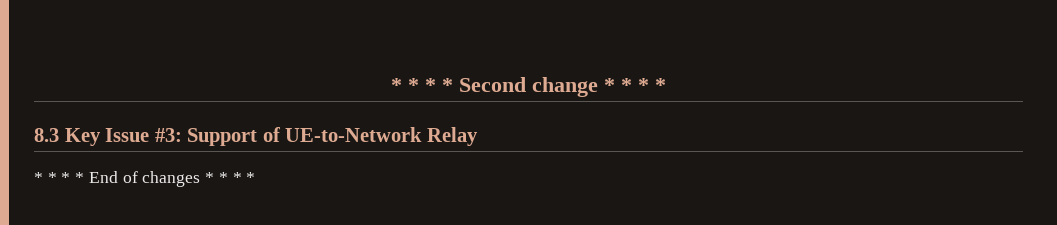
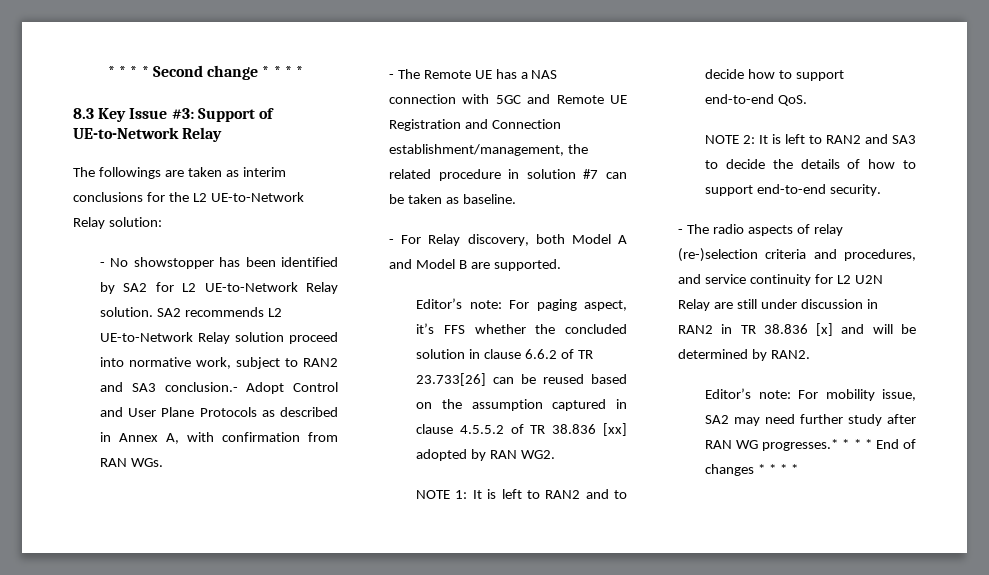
[34,172,43,183] * -> [73,167,286,179] [73,192,304,202] [73,217,162,229] [99,257,338,269] [99,282,338,294] [99,307,282,317] [99,332,338,344] [99,357,338,369] [99,382,338,394] [99,407,338,417] [99,432,338,444] [99,458,163,467] [388,69,558,79] [388,94,627,104] [388,119,561,131] [388,144,588,156] [388,169,627,181] [388,194,516,204] [388,234,627,246] [388,259,561,271] [415,298,627,311] [415,323,627,334] [415,349,593,359] [415,373,627,386] [415,399,627,411] [415,423,627,436] [415,449,555,461] [415,489,627,499] [704,69,844,81] [704,94,807,106] [704,134,916,144] [704,159,916,169] [704,184,881,196] [677,224,843,236] [677,248,916,262] [677,274,883,286] [677,299,878,311] [677,323,916,336] [677,349,810,361] [704,388,916,401] [704,414,916,426] [704,439,839,451] The followings are taken as interim conclusions for the L2 UE-to-Network Relay solution: // - No showstopper has been identified by SA2 for L2 UE-to-Network Relay solution. SA2 recommends L2 UE-to-Network Relay solution proceed into normative work, subject to RAN2 and SA3 conclusion.- Adopt Control and User Plane Protocols as described in Annex A, with confirmation from RAN WGs. // - The Remote UE has a NAS connection with 5GC and Remote UE Registration and Connection establishment/management, the related procedure in solution #7 can be taken as baseline. // - For Relay discovery, both Model A and Model B are supported. // Editor’s note: For paging aspect, it’s FFS whether the concluded solution in clause 6.6.2 of TR 23.733[26] can be reused based on the assumption captured in clause 4.5.5.2 of TR 38.836 [xx] adopted by RAN WG2. // NOTE 1: It is left to RAN2 and to decide how to support end-to-end QoS. // NOTE 2: It is left to RAN2 and SA3 to decide the details of how to support end-to-end security. // - The radio aspects of relay (re-)selection criteria and procedures, and service continuity for L2 U2N Relay are still under discussion in RAN2 in TR 38.836 [x] and will be determined by RAN2. // Editor’s note: For mobility issue, SA2 may need further study after RAN WG progresses.*

